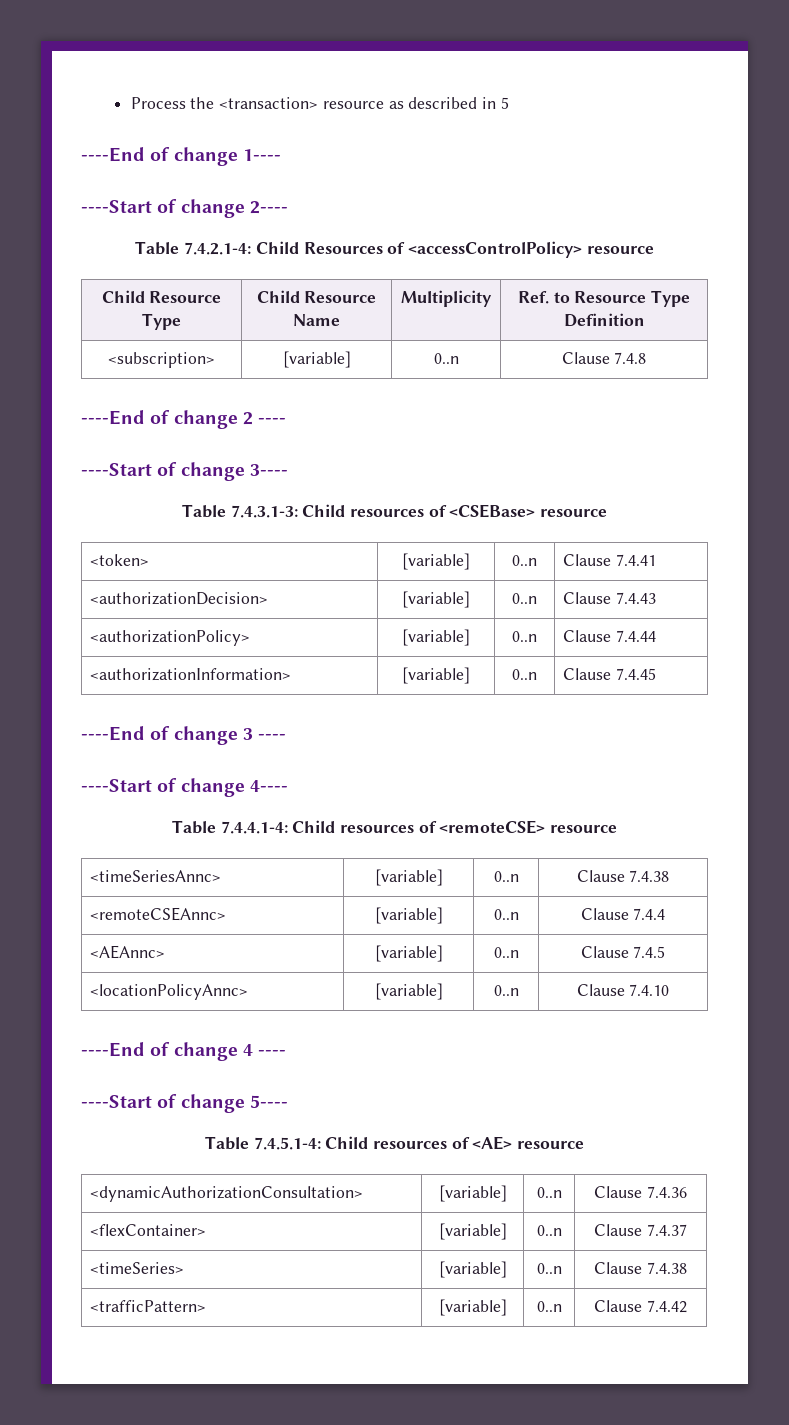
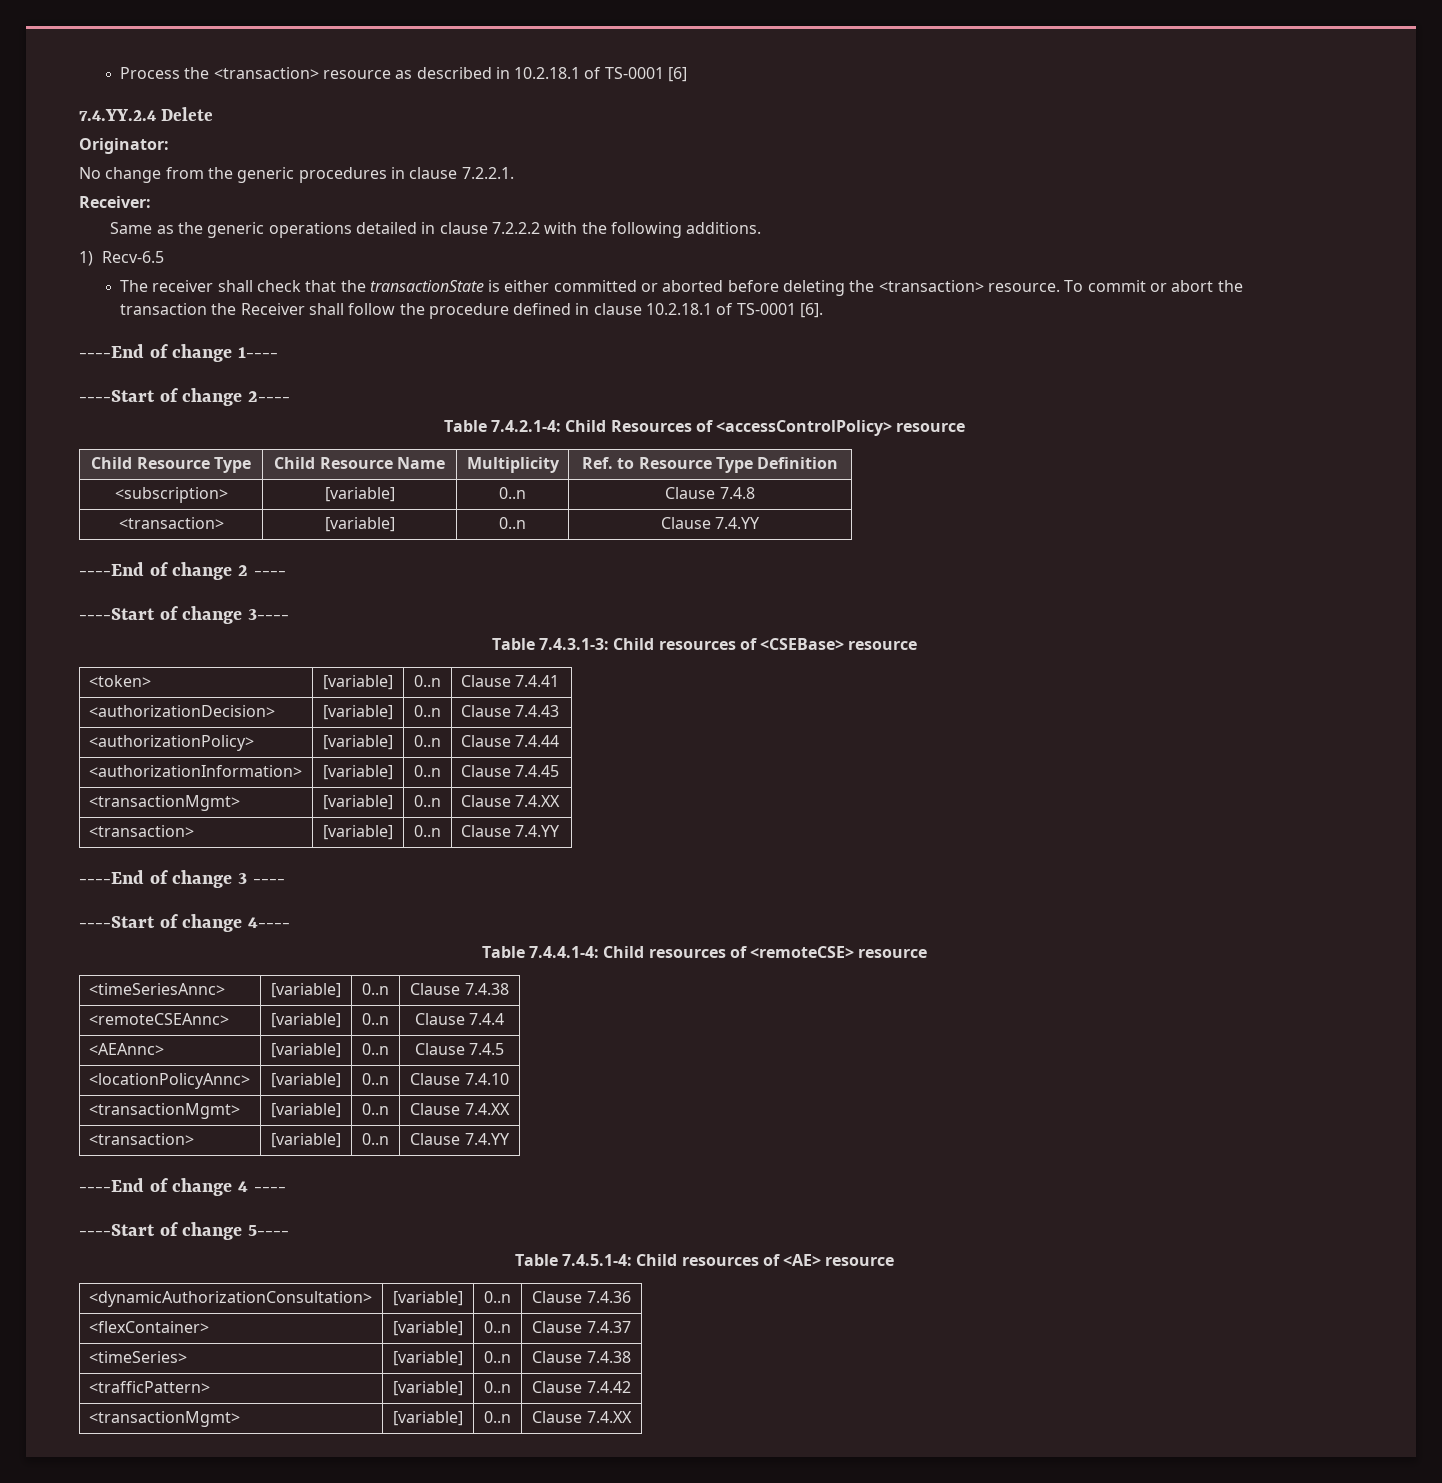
[500,97,509,109] 5 -> [514,67,688,82] [79,107,214,121] [79,138,169,154] [79,167,514,183] [79,196,151,208] [110,222,762,238] [79,251,165,266] [119,280,1243,296] [119,303,824,319] 10.2.18.1 of TS-0001 [6] // 7.4.YY.2.4 Delete // Originator: // No change from the generic procedures in clause 7.2.2.1. // Receiver: // Same as the generic operations detailed in clause 7.2.2.2 with the following additions. // 1) Recv-6.5 // The receiver shall check that the transactionState is either committed or aborted before deleting the <transaction> resource. To commit or abort the transaction the Receiver shall follow the procedure defined in clause 10.2.18.1 of TS-0001 [6].
(647, 358) none -> [118,517,224,529] [324,517,395,532] [499,517,526,529] [660,517,761,529] // <transaction> | [variable] | 0..n | Clause 7.4.YY
(656, 674) none -> [88,795,240,811] [323,795,393,810] [414,795,441,807] [460,795,561,807] [88,825,194,837] [323,825,393,840] [414,825,441,837] [460,825,561,837] // <transactionMgmt> | [variable] | 0..n | Clause 7.4.XX // <transaction> | [variable] | 0..n | Clause 7.4.YY
(670, 990) none -> [88,1103,240,1119] [271,1103,341,1118] [362,1103,389,1115] [410,1103,510,1115] [88,1133,194,1145] [271,1133,341,1148] [362,1133,389,1145] [410,1133,510,1145] // <transactionMgmt> | [variable] | 0..n | Clause 7.4.XX // <transaction> | [variable] | 0..n | Clause 7.4.YY
(687, 1306) none -> [88,1411,240,1427] [393,1411,463,1426] [484,1411,511,1423] [532,1411,632,1423] // <transactionMgmt> | [variable] | 0..n | Clause 7.4.XX

